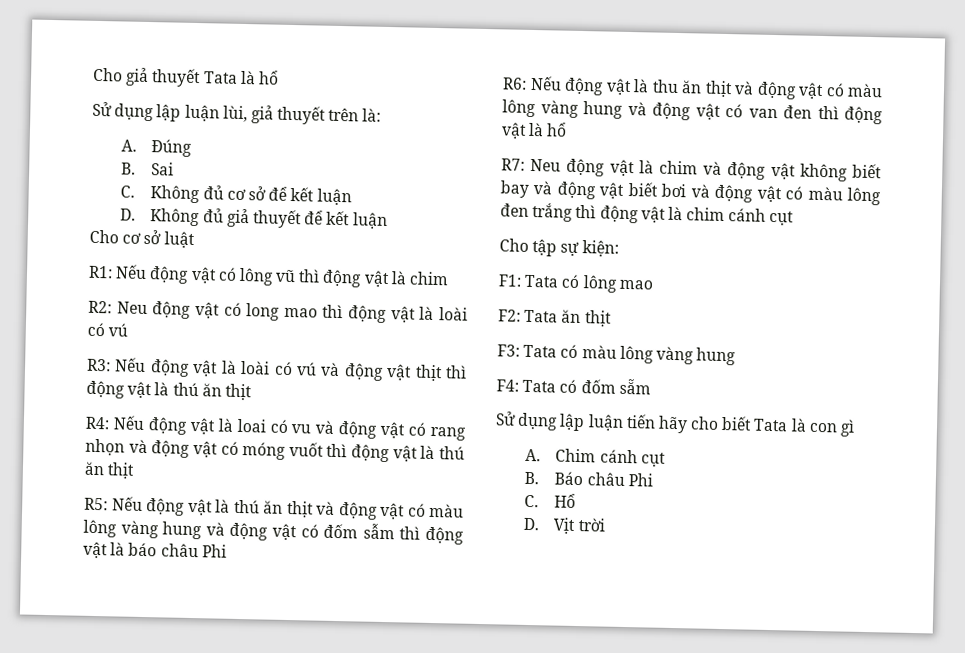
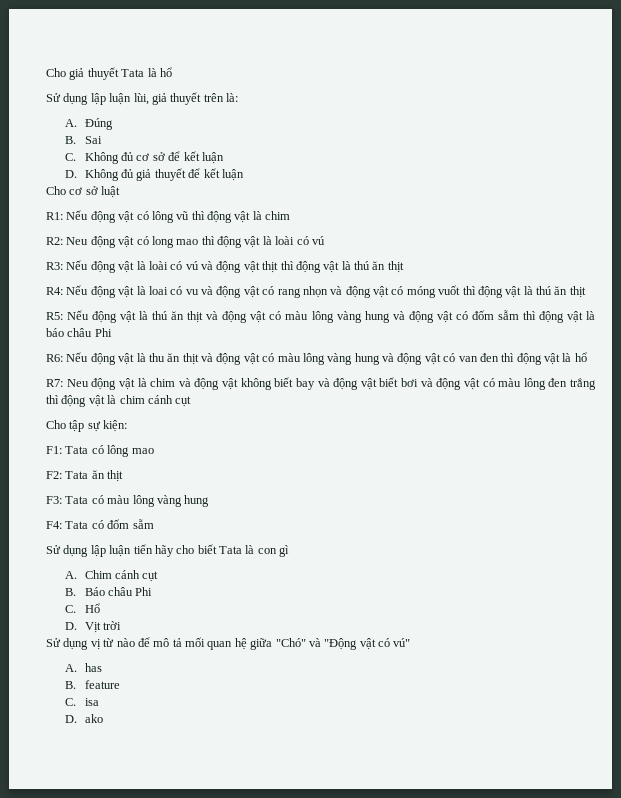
(606, 525) none -> [46,637,411,650] [65,663,102,672] [65,680,120,689] [65,698,99,706] [65,714,103,723] // Sử dụng vị từ nào để mô tả mối quan hệ giữa "Chó" và "Động vật có vú" // A. has // B. feature // C. isa // D. ako

